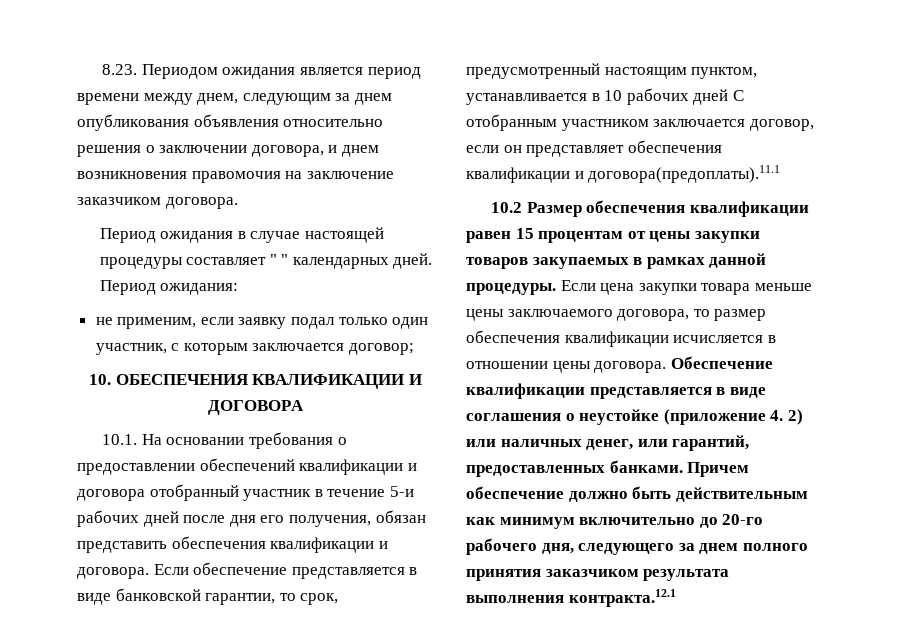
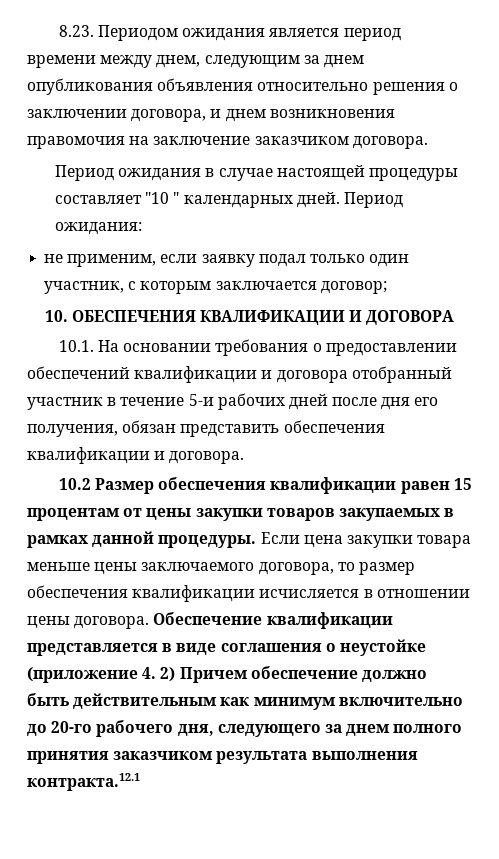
[269,254,277,265] " -> [145,192,170,204] "10
[153,562,418,579] [77,588,339,605] [466,63,758,79] [466,88,744,105] [466,114,814,131] [466,140,722,157] [466,165,781,183] Если обеспечение представляется в виде банковской гарантии, то срок, предусмотренный настоящим пунктом, устанавливается в 10 рабочих дней С отобранным участником заключается договор, если он представляет обеспечения квалификации и договора(предоплаты).11.1 -> (245, 457) none
[466,435,750,451] [466,460,683,477] или наличных денег, или гарантий, предоставленных банками. -> (176, 674) none

